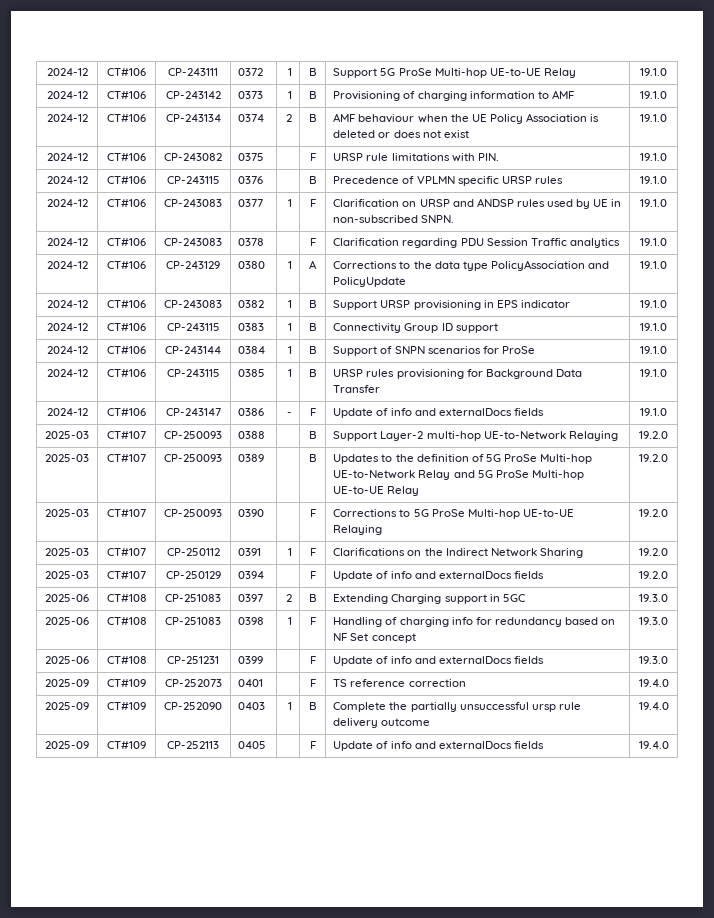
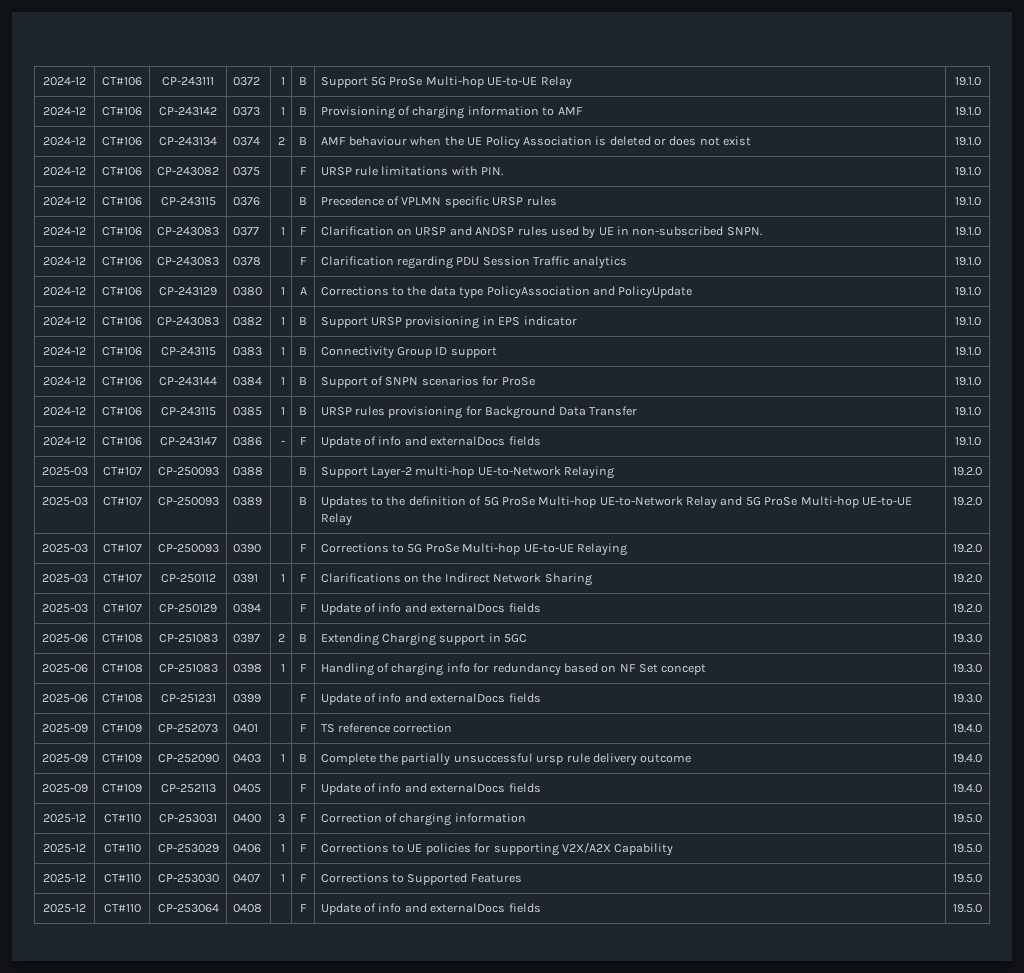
(669, 745) none -> [43,814,86,823] [103,814,141,823] [159,814,217,823] [232,814,261,823] [278,814,286,823] [299,814,307,822] [320,813,526,826] [953,814,982,823] [43,844,86,853] [103,844,141,853] [157,844,219,853] [232,844,261,853] [281,844,286,852] [299,844,307,852] [320,842,674,856] [953,844,982,853] [43,874,86,883] [103,874,141,883] [157,874,219,883] [232,874,260,883] [281,874,286,882] [299,874,307,882] [320,873,522,885] [953,874,982,883] [43,904,86,913] [103,904,141,913] [157,904,219,913] [232,904,262,913] [299,904,307,912] [320,903,541,915] [953,904,982,913] // 2025-12 | CT#110 | CP-253031 | 0400 | 3 | F | Correction of charging information | 19.5.0 // 2025-12 | CT#110 | CP-253029 | 0406 | 1 | F | Corrections to UE policies for supporting V2X/A2X Capability | 19.5.0 // 2025-12 | CT#110 | CP-253030 | 0407 | 1 | F | Corrections to Supported Features | 19.5.0 // 2025-12 | CT#110 | CP-253064 | 0408 | | F | Update of info and externalDocs fields | 19.5.0

